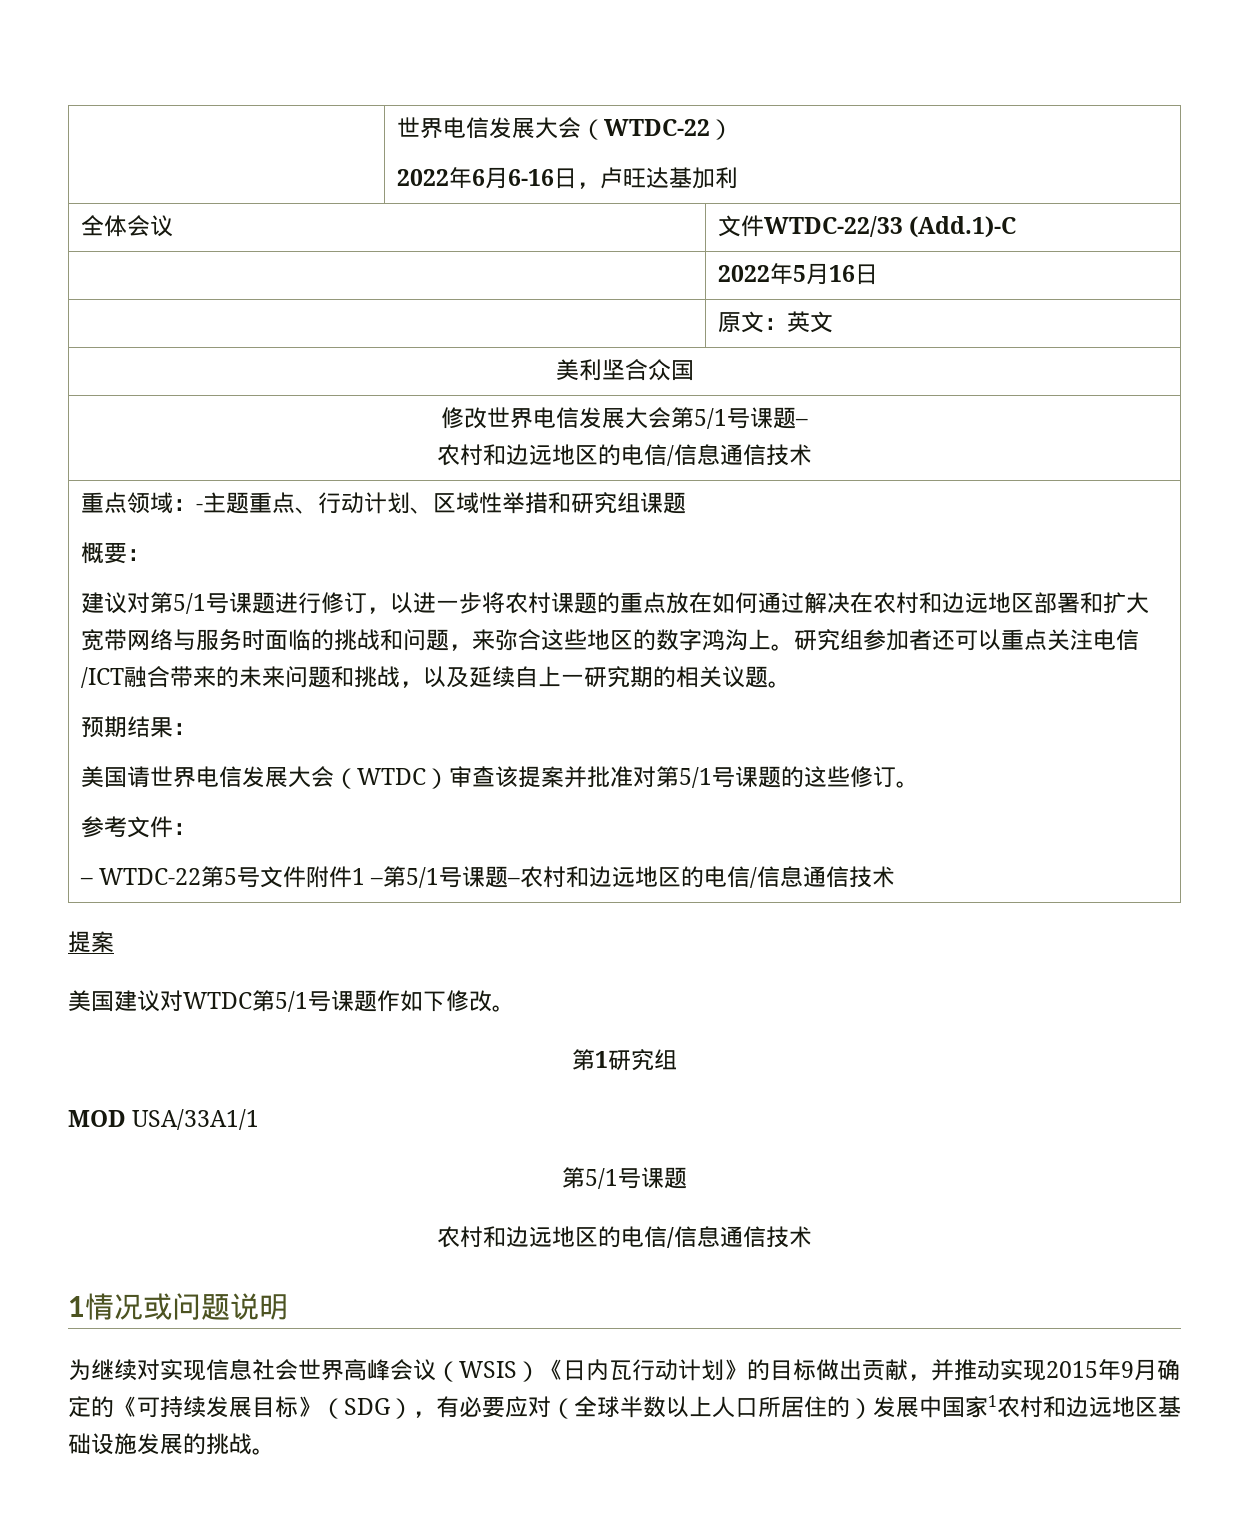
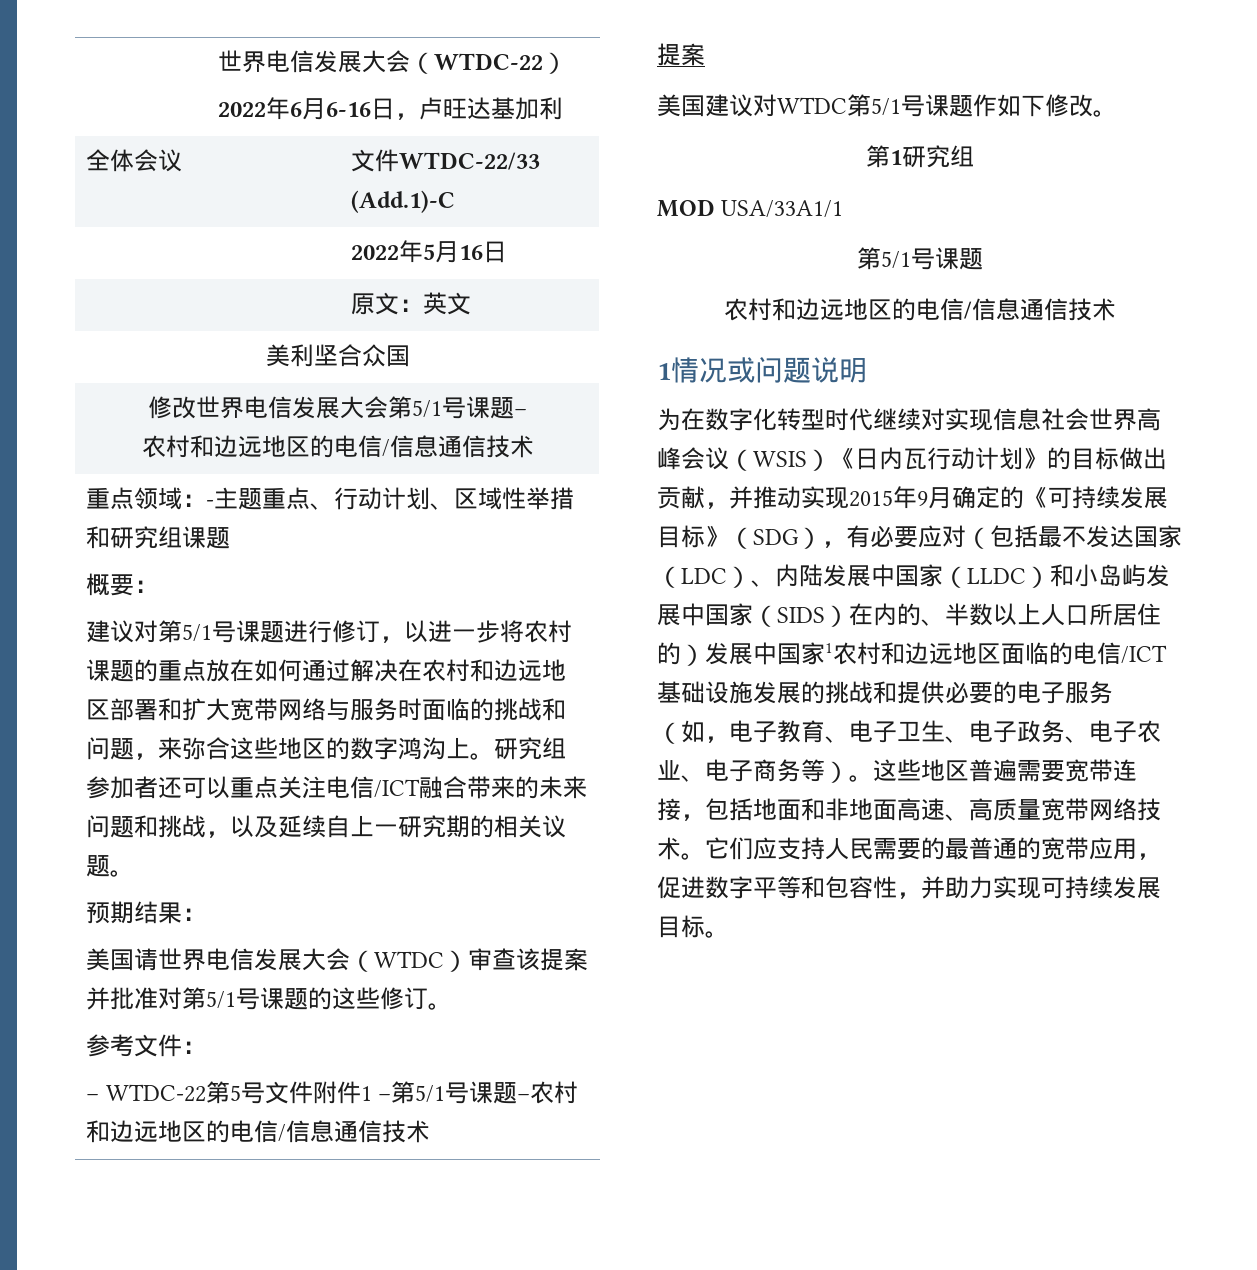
(91, 1370) none -> [681,408,873,431] 在数字化转型时代
[574,1396,620,1417] 全球 -> [990,525,1182,548] [657,564,1170,588] [657,603,945,627] 包括最不发达国家（LDC）、内陆发展中国家（LLDC）和小岛屿发展中国家（SIDS）在内的、
(1158, 1407) none -> [1001,642,1167,665] 面临的电信/ICT
(252, 1444) none -> [873,681,1113,704] [657,720,1161,744] [657,759,1137,783] [657,798,1161,821] [657,837,1161,860] [657,876,1161,899] [657,915,705,938] 和提供必要的电子服务（如，电子教育、电子卫生、电子政务、电子农业、电子商务等）。这些地区普遍需要宽带连接，包括地面和非地面高速、高质量宽带网络技术。它们应支持人民需要的最普通的宽带应用，促进数字平等和包容性，并助力实现可持续发展目标

